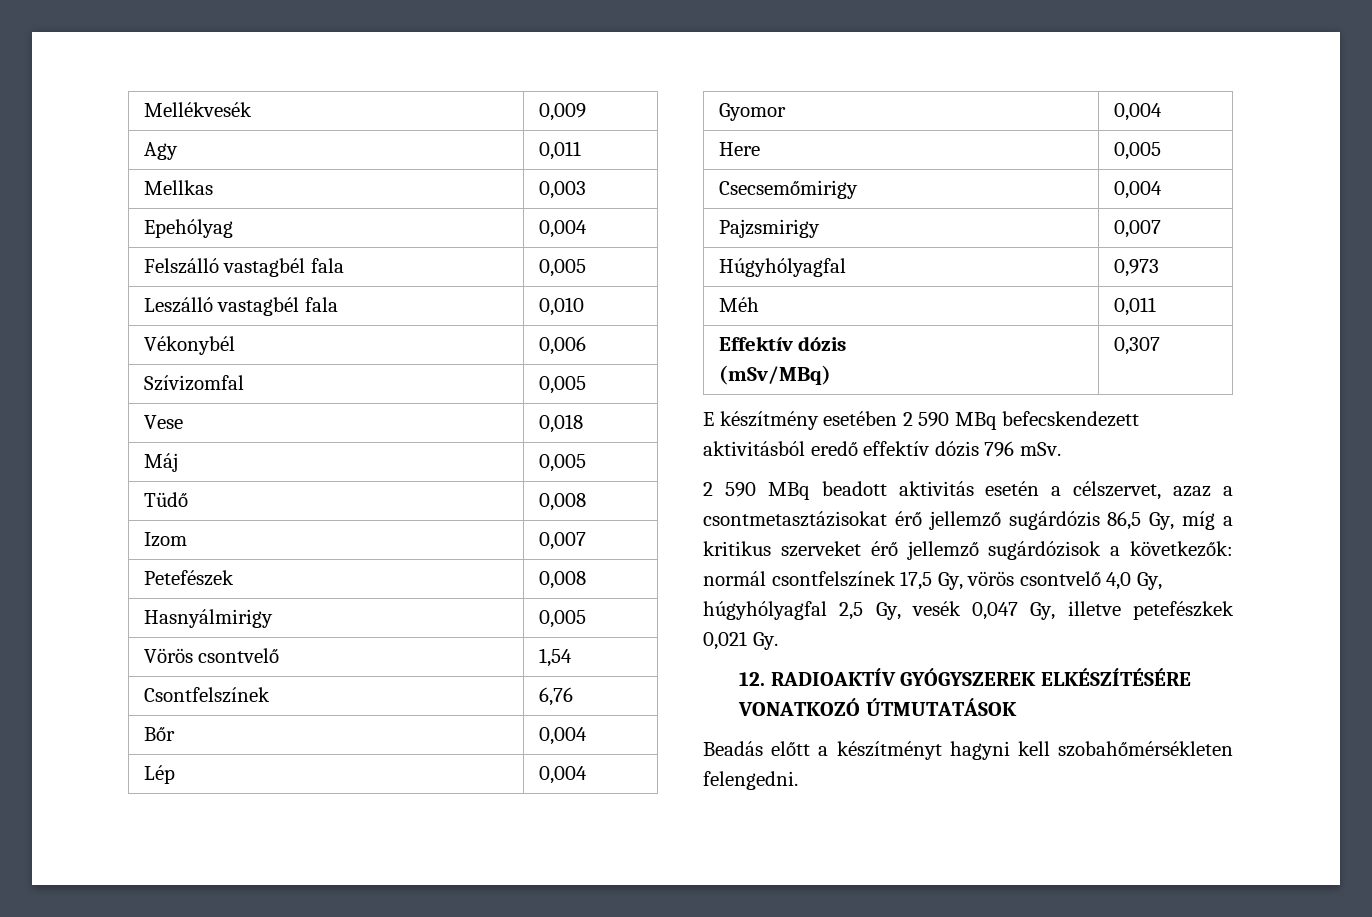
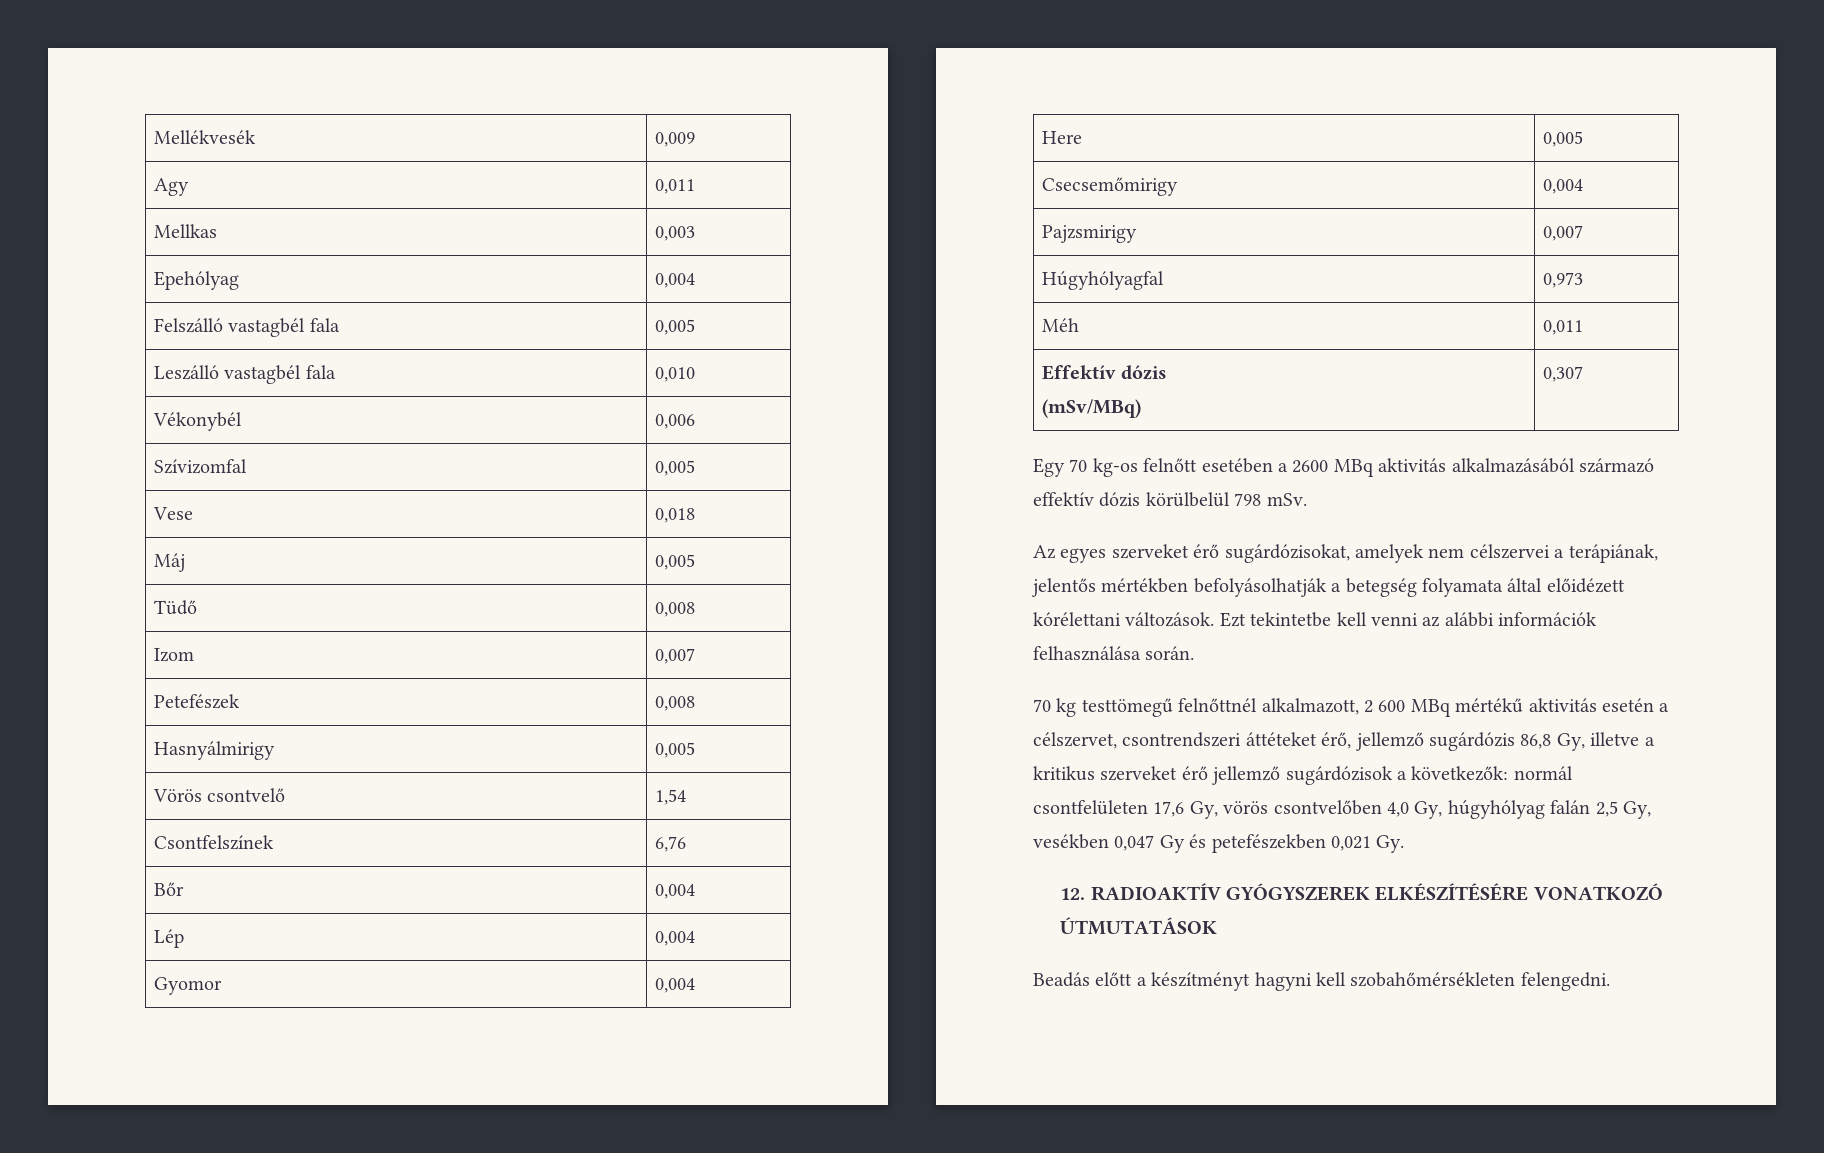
[703,411,1140,430] [703,441,1061,457] [703,481,1233,500] [703,511,1216,530] E készítmény esetében 2 590 MBq befecskendezett aktivitásból eredő effektív dózis 796 mSv. // 2 590 MBq beadott aktivitás esetén a célszervet, azaz a csontmetasztázisokat érő jellemző sugárdózis 86,5 Gy, míg -> [1033,458,1654,477] [1033,492,1307,507] [1033,544,1658,563] [1032,578,1625,597] [1033,612,1598,627] [1033,646,1195,661] [1033,698,1670,717] [1033,732,1640,751] Egy 70 kg-os felnőtt esetében a 2600 MBq aktivitás alkalmazásából származó effektív dózis körülbelül 798 mSv. // Az egyes szerveket érő sugárdózisokat, amelyek nem célszervei a terápiának, jelentős mértékben befolyásolhatják a betegség folyamata által előidézett kórélettani változások. Ezt tekintetbe kell venni az alábbi információk felhasználása során. // 70 kg testtömegű felnőttnél alkalmazott, 2 600 MBq mértékű aktivitás esetén a célszervet, csontrendszeri áttéteket érő, jellemző sugárdózis 86,8 Gy, illetve
[771,571,933,590] csontfelszínek 17,5 -> [1033,800,1185,817] csontfelületen 17,6
[1019,571,1101,586] csontvelő -> [1273,800,1382,815] csontvelőben
[703,601,1234,620] húgyhólyagfal 2,5 Gy, vesék 0,047 Gy, illetve petefészkek -> [1447,800,1651,819] [1033,834,1326,853] húgyhólyag falán 2,5 Gy, vesékben 0,047 Gy és petefészekben

